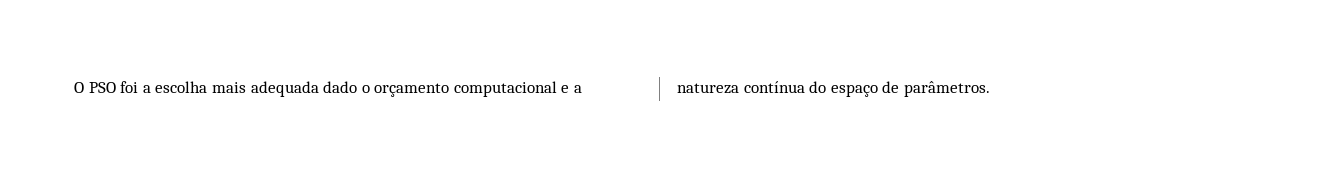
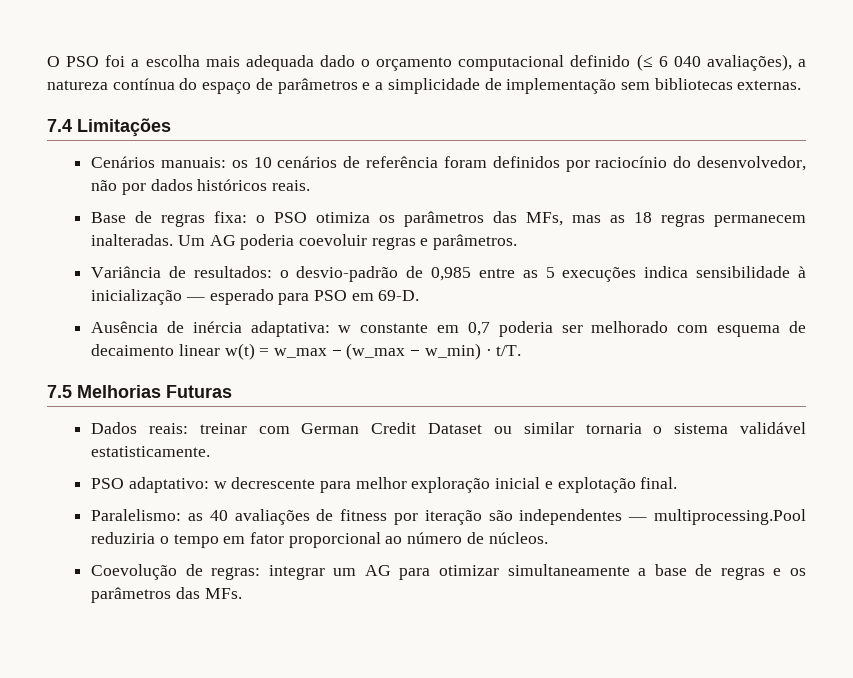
[561,85,570,93] e -> [570,54,792,71] definido (≤ 6 040 avaliações),
[903,81,990,97] parâmetros. -> [277,78,802,94] [47,118,171,137] [91,156,806,172] [91,179,310,195] [91,211,806,227] [91,234,518,250] [91,266,807,282] [91,289,420,305] [91,321,807,337] [91,343,522,360] [47,385,232,398] [91,422,806,434] [91,446,211,457] [91,477,678,493] [91,509,806,525] [91,532,548,548] [91,564,806,580] [91,587,242,603] parâmetros e a simplicidade de implementação sem bibliotecas externas. // 7.4 Limitações // Cenários manuais: os 10 cenários de referência foram definidos por raciocínio do desenvolvedor, não por dados históricos reais. // Base de regras fixa: o PSO otimiza os parâmetros das MFs, mas as 18 regras permanecem inalteradas. Um AG poderia coevoluir regras e parâmetros. // Variância de resultados: o desvio-padrão de 0,985 entre as 5 execuções indica sensibilidade à inicialização — esperado para PSO em 69-D. // Ausência de inércia adaptativa: w constante em 0,7 poderia ser melhorado com esquema de decaimento linear w(t) = w_max − (w_max − w_min) · t/T. // 7.5 Melhorias Futuras // Dados reais: treinar com German Credit Dataset ou similar tornaria o sistema validável estatisticamente. // PSO adaptativo: w decrescente para melhor exploração inicial e explotação final. // Paralelismo: as 40 avaliações de fitness por iteração são independentes — multiprocessing.Pool reduziria o tempo em fator proporcional ao número de núcleos. // Coevolução de regras: integrar um AG para otimizar simultaneamente a base de regras e os parâmetros das MFs.

